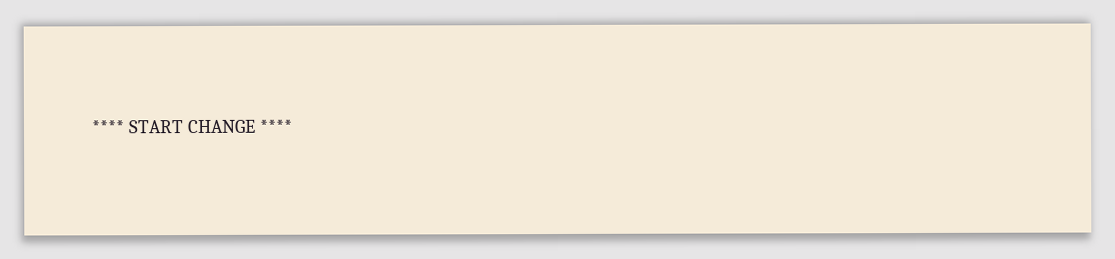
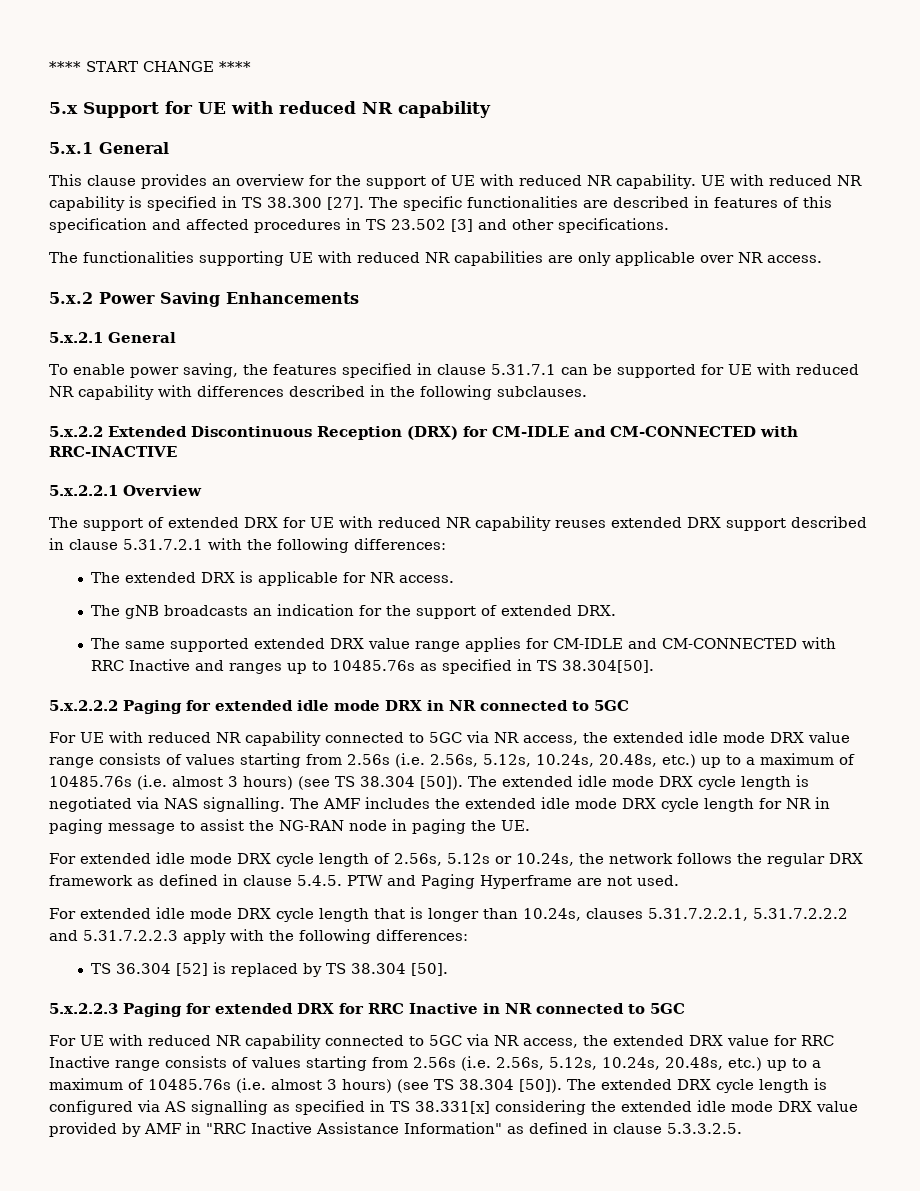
(294, 126) none -> [49,101,491,118] [49,142,169,154] [49,174,862,189] [49,196,832,211] [49,218,669,233] [49,251,822,266] [49,292,359,307] [49,332,176,343] [49,363,859,378] [49,385,587,400] [49,426,798,440] [49,446,177,457] [49,485,202,496] [49,516,867,531] [49,538,446,553] [91,571,455,586] [91,604,617,619] [91,637,837,652] [91,659,655,674] [49,700,629,714] [49,731,850,746] [49,753,855,768] [49,775,809,790] [49,797,830,812] [49,819,530,834] [49,852,863,867] [49,874,679,889] [49,907,848,922] [49,929,468,944] [91,962,449,977] [49,1003,685,1017] [49,1034,834,1049] [49,1056,821,1071] [49,1078,827,1093] [49,1100,858,1115] [49,1122,742,1137] // 5.x Support for UE with reduced NR capability // 5.x.1 General // This clause provides an overview for the support of UE with reduced NR capability. UE with reduced NR capability is specified in TS 38.300 [27]. The specific functionalities are described in features of this specification and affected procedures in TS 23.502 [3] and other specifications. // The functionalities supporting UE with reduced NR capabilities are only applicable over NR access. // 5.x.2 Power Saving Enhancements // 5.x.2.1 General // To enable power saving, the features specified in clause 5.31.7.1 can be supported for UE with reduced NR capability with differences described in the following subclauses. // 5.x.2.2 Extended Discontinuous Reception (DRX) for CM-IDLE and CM-CONNECTED with RRC-INACTIVE // 5.x.2.2.1 Overview // The support of extended DRX for UE with reduced NR capability reuses extended DRX support described in clause 5.31.7.2.1 with the following differences: // The extended DRX is applicable for NR access. // The gNB broadcasts an indication for the support of extended DRX. // The same supported extended DRX value range applies for CM-IDLE and CM-CONNECTED with RRC Inactive and ranges up to 10485.76s as specified in TS 38.304[50]. // 5.x.2.2.2 Paging for extended idle mode DRX in NR connected to 5GC // For UE with reduced NR capability connected to 5GC via NR access, the extended idle mode DRX value range consists of values starting from 2.56s (i.e. 2.56s, 5.12s, 10.24s, 20.48s, etc.) up to a maximum of 10485.76s (i.e. almost 3 hours) (see TS 38.304 [50]). The extended idle mode DRX cycle length is negotiated via NAS signalling. The AMF includes the extended idle mode DRX cycle length for NR in paging message to assist the NG-RAN node in paging the UE. // For extended idle mode DRX cycle length of 2.56s, 5.12s or 10.24s, the network follows the regular DRX framework as defined in clause 5.4.5. PTW and Paging Hyperframe are not used. // For extended idle mode DRX cycle length that is longer than 10.24s, clauses 5.31.7.2.2.1, 5.31.7.2.2.2 and 5.31.7.2.2.3 apply with the following differences: // TS 36.304 [52] is replaced by TS 38.304 [50]. // 5.x.2.2.3 Paging for extended DRX for RRC Inactive in NR connected to 5GC // For UE with reduced NR capability connected to 5GC via NR access, the extended DRX value for RRC Inactive range consists of values starting from 2.56s (i.e. 2.56s, 5.12s, 10.24s, 20.48s, etc.) up to a maximum of 10485.76s (i.e. almost 3 hours) (see TS 38.304 [50]). The extended DRX cycle length is configured via AS signalling as specified in TS 38.331[x] considering the extended idle mode DRX value provided by AMF in "RRC Inactive Assistance Information" as defined in clause 5.3.3.2.5.

